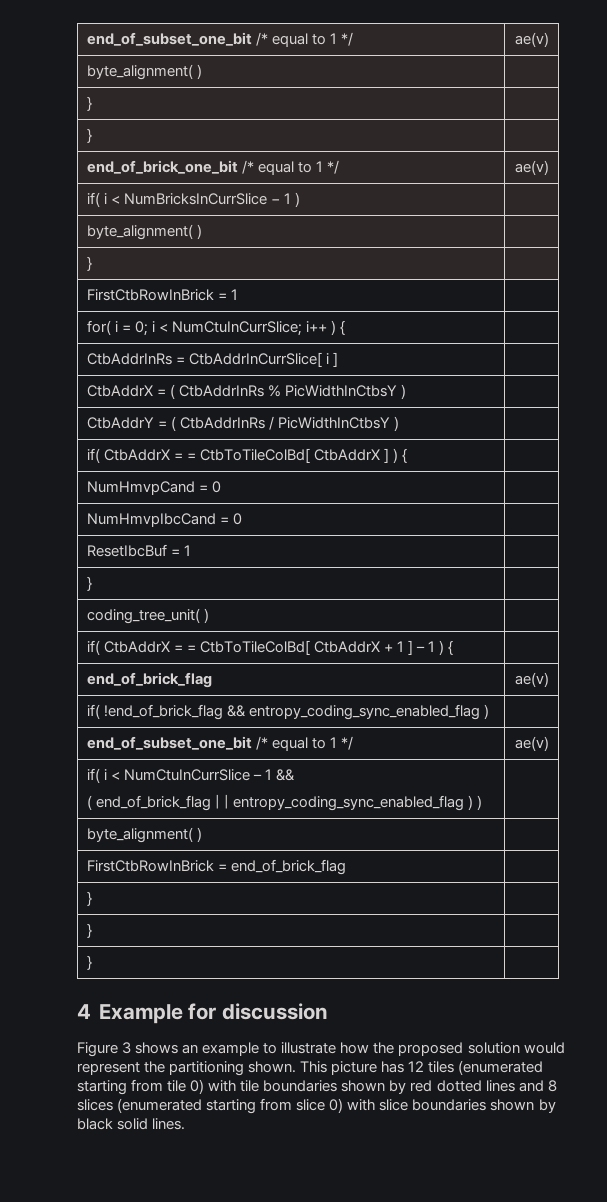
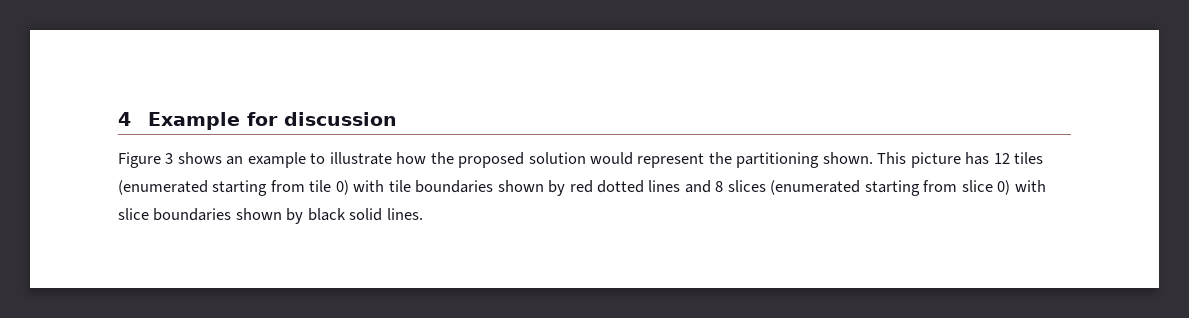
[86,32,353,47] [514,32,549,47] [86,64,202,80] [86,96,92,111] [86,128,92,143] [86,160,339,175] [514,160,549,175] [86,192,300,207] [86,224,202,240] [86,256,92,271] [86,289,238,301] [86,320,345,336] [86,352,338,367] [86,384,406,399] [86,416,399,431] [86,448,407,463] [86,481,221,495] [86,513,242,527] [86,544,191,557] [86,576,92,591] [86,608,209,624] [86,640,454,655] [86,672,212,688] [514,672,549,687] [86,704,489,720] [86,736,353,751] [514,736,549,751] [86,768,295,783] [86,794,482,811] [86,827,202,843] [86,859,346,875] [86,891,92,906] [86,923,92,938] [86,955,92,970] end_of_subset_one_bit /* equal to 1 */ | ae(v) // byte_alignment( ) | // } | // } | // end_of_brick_one_bit /* equal to 1 */ | ae(v) // if( i < NumBricksInCurrSlice − 1 ) | // byte_alignment( ) | // } | // FirstCtbRowInBrick = 1 | // for( i = 0; i < NumCtuInCurrSlice; i++ ) { | // CtbAddrInRs = CtbAddrInCurrSlice[ i ] | // CtbAddrX = ( CtbAddrInRs % PicWidthInCtbsY ) | // CtbAddrY = ( CtbAddrInRs / PicWidthInCtbsY ) | // if( CtbAddrX = = CtbToTileColBd[ CtbAddrX ] ) { | // NumHmvpCand = 0 | // NumHmvpIbcCand = 0 | // ResetIbcBuf = 1 | // } | // coding_tree_unit( ) | // if( CtbAddrX = = CtbToTileColBd[ CtbAddrX + 1 ] – 1 ) { | // end_of_brick_flag | ae(v) // if( !end_of_brick_flag && entropy_coding_sync_enabled_flag ) | // end_of_subset_one_bit /* equal to 1 */ | ae(v) // if( i < NumCtuInCurrSlice – 1 && // ( end_of_brick_flag | | entropy_coding_sync_enabled_flag ) ) | // byte_alignment( ) | // FirstCtbRowInBrick = end_of_brick_flag | // } | // } | // } | // -> (118, 119) none

